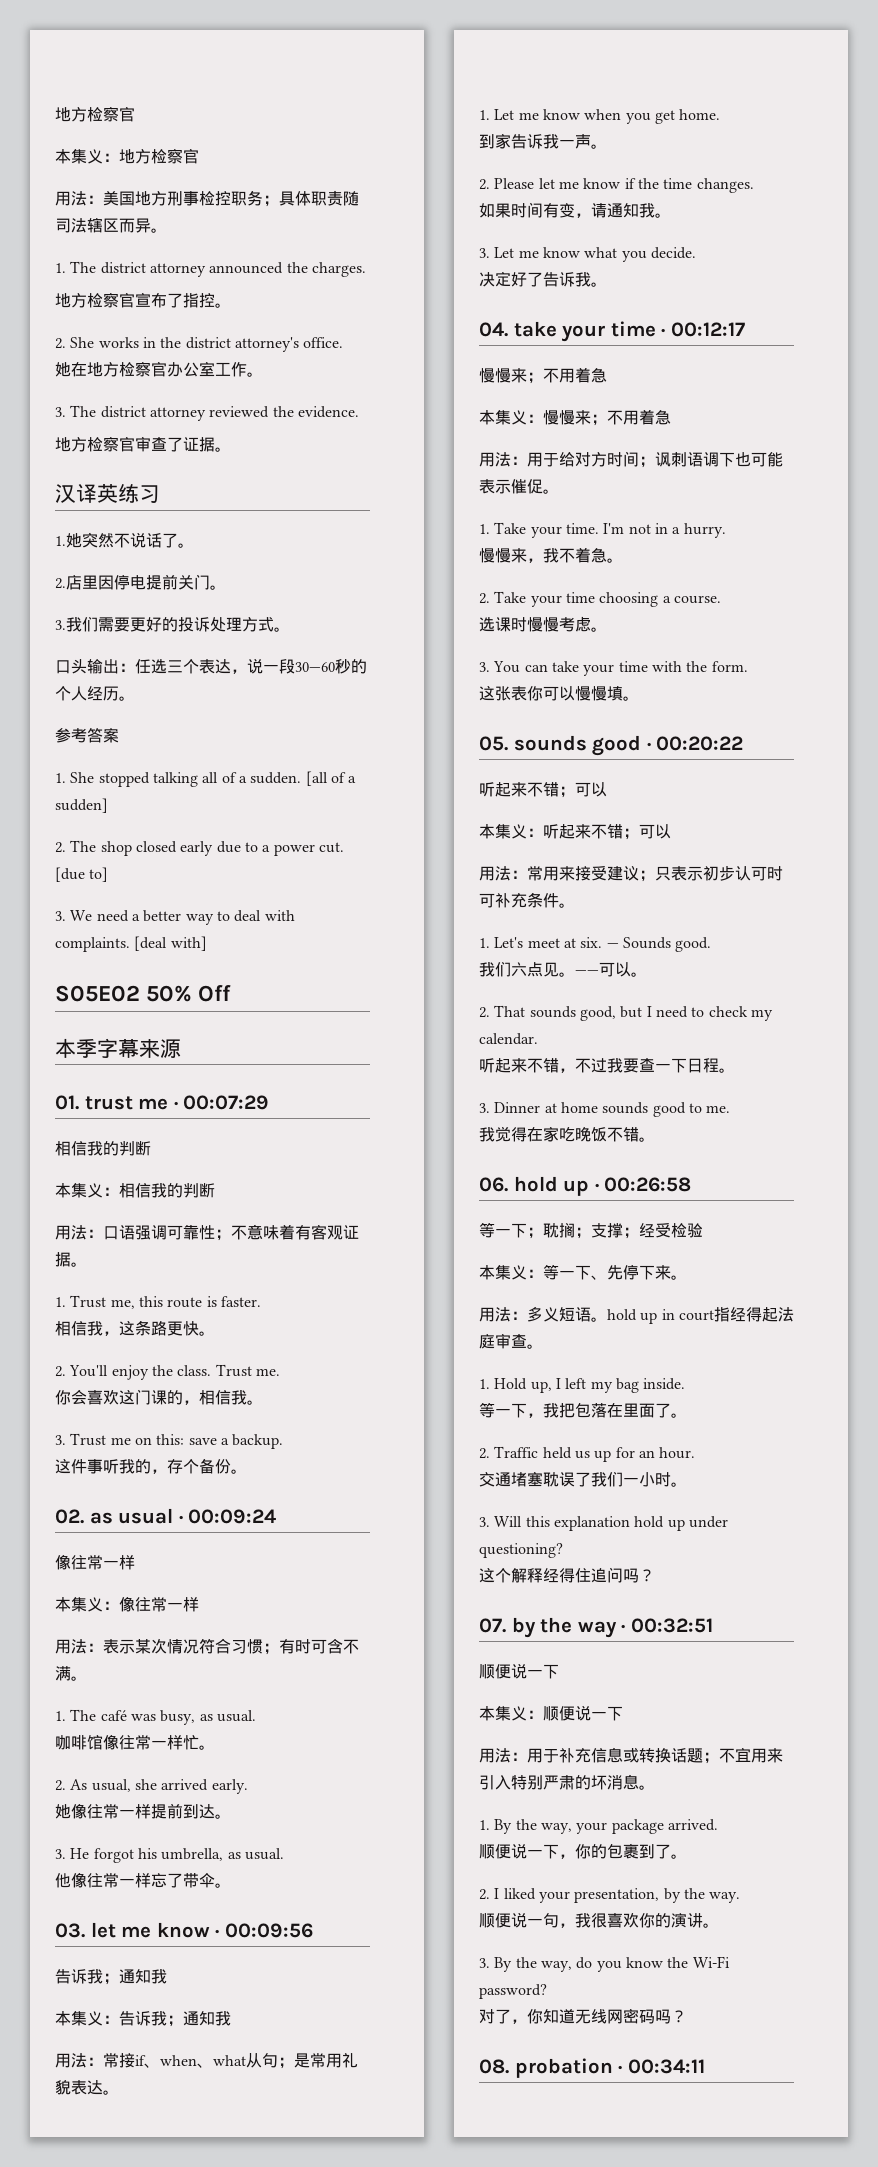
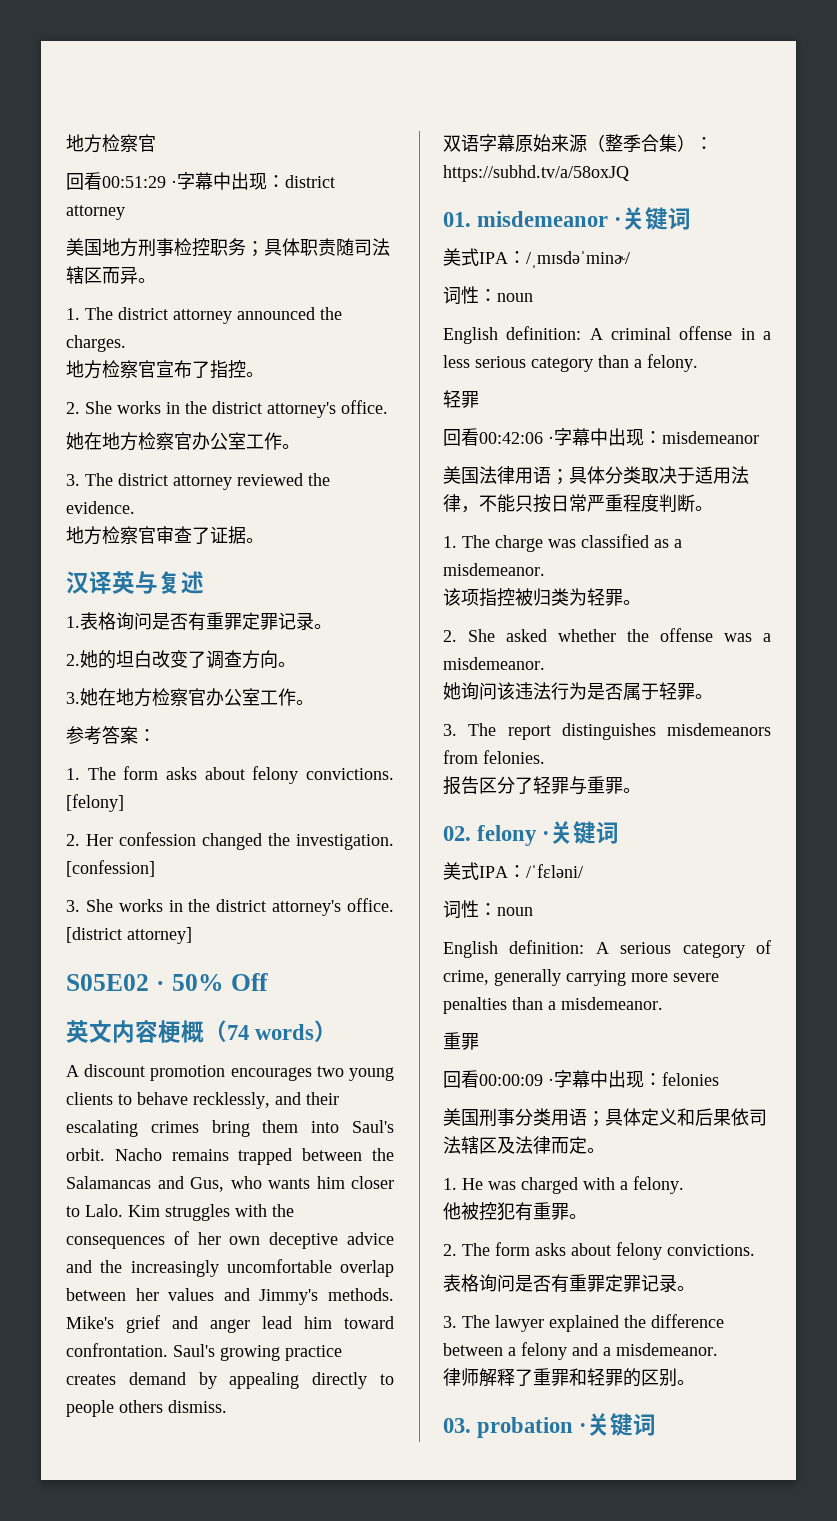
[55,106,135,122] [55,148,199,164] [55,191,103,206] 地方检察官 // 本集义：地方检察官 // 用法： -> [66,134,156,153] [66,172,335,190] [66,205,125,220] 地方检察官 // 回看00:51:29 ·字幕中出现：district attorney //
[118,484,160,503] [55,532,194,548] [55,574,226,590] [55,617,290,632] [55,658,367,674] [55,686,119,701] 练习 // 1.她突然不说话了。 // 2.店里因停电提前关门。 // 3.我们需要更好的投诉处理方式。 // 口头输出：任选三个表达，说一段30—60秒的个人经历 -> [135,571,204,594] [66,612,332,631] [66,650,296,669] [66,688,296,707] 与复述 // 1.表格询问是否有重罪定罪记录。 // 2.她的坦白改变了调查方向。 // 3.她在地方检察官办公室工作
[55,771,357,787] [55,798,108,813] [55,840,344,856] [55,867,109,882] [55,910,295,925] [55,936,207,952] // 1. She stopped talking all of a sudden. [all of a sudden] // 2. The shop closed early due to a power cut. [due to] // 3. We need a better way to deal with complaints. [deal with] -> [138,729,156,742] [66,766,394,784] [66,794,124,812] [66,832,394,850] [66,860,155,877] [66,898,394,916] [66,927,192,944] ： // 1. The form asks about felony convictions. [felony] // 2. Her confession changed the investigation. [confession] // 3. She works in the district attorney's office. [district attorney]
(140, 993) none -> [155,981,165,991] ·
[55,1038,181,1058] [55,1095,270,1110] [55,1141,151,1156] [55,1183,215,1198] [55,1224,359,1241] [55,1252,87,1267] [55,1295,261,1309] [55,1320,215,1336] [55,1364,280,1380] [55,1389,263,1405] [55,1433,284,1449] [55,1458,247,1474] [55,1508,277,1524] [55,1555,135,1570] [55,1597,199,1612] [55,1638,359,1655] [55,1666,87,1681] [55,1709,256,1725] [55,1735,215,1750] [55,1779,248,1794] [55,1803,231,1819] [55,1848,284,1863] [55,1873,231,1888] [55,1922,313,1938] [55,1969,167,1985] [55,2011,231,2027] [55,2053,358,2069] [55,2080,119,2095] [479,109,721,124] [479,133,607,149] [479,178,754,193] [479,202,671,218] [479,247,696,262] [479,271,607,287] [479,321,745,342] [479,367,607,384] [479,409,671,426] [479,451,783,468] [479,479,559,494] [479,522,726,538] [479,547,623,563] [479,591,721,607] [479,616,607,632] [479,661,748,676] [479,686,639,701] [479,735,744,756] [479,782,607,798] [479,824,671,840] [479,866,783,882] [479,892,575,908] [479,937,712,952] [479,962,647,977] [479,1005,773,1021] [479,1033,538,1045] [479,1058,735,1073] [479,1102,731,1117] [479,1126,655,1142] [479,1176,692,1196] [479,1222,703,1239] [479,1264,687,1280] [479,1306,794,1324] [479,1333,543,1349] [479,1378,686,1393] [479,1402,687,1418] [479,1446,696,1462] [479,1471,687,1487] [479,1516,728,1531] [479,1543,563,1558] [479,1567,655,1583] [479,1617,713,1638] [479,1663,559,1679] [479,1705,623,1721] [479,1747,783,1764] [479,1774,655,1790] [479,1819,718,1834] [479,1843,687,1859] [479,1888,741,1903] [479,1912,719,1928] [479,1956,730,1972] [479,1984,547,1999] [479,2008,687,2024] [479,2059,509,2074] 本季字幕来源 // 01. trust me · 00:07:29 // 相信我的判断 // 本集义：相信我的判断 // 用法：口语强调可靠性；不意味着有客观证据。 // 1. Trust me, this route is faster. // 相信我，这条路更快。 // 2. You'll enjoy the class. Trust me. // 你会喜欢这门课的，相信我。 // 3. Trust me on this: save a backup. // 这件事听我的，存个备份。 // 02. as usual · 00:09:24 // 像往常一样 // 本集义：像往常一样 // 用法：表示某次情况符合习惯；有时可含不满。 // 1. The café was busy, as usual. // 咖啡馆像往常一样忙。 // 2. As usual, she arrived early. // 她像往常一样提前到达。 // 3. He forgot his umbrella, as usual. // 他像往常一样忘了带伞。 // 03. let me know · 00:09:56 // 告诉我；通知我 // 本集义：告诉我；通知我 // 用法：常接if、when、what从句；是常用礼貌表达。 // 1. Let me know when you get home. // 到家告诉我一声。 // 2. Please let me know if the time changes. // 如果时间有变，请通知我。 // 3. Let me know what you decide. // 决定好了告诉我。 // 04. take your time · 00:12:17 // 慢慢来；不用着急 // 本集义：慢慢来；不用着急 // 用法：用于给对方时间；讽刺语调下也可能表示催促。 // 1. Take your time. I'm not in a hurry. // 慢慢来，我不着急。 // 2. Take your time choosing a course. // 选课时慢慢考虑。 // 3. You can take your time with the form. // 这张表你可以慢慢填。 // 05. sounds good · 00:20:22 // 听起来不错；可以 // 本集义：听起来不错；可以 // 用法：常用来接受建议；只表示初步认可时可补充条件。 // 1. Let's meet at six. — Sounds good. // 我们六点见。——可以。 // 2. That sounds good, but I need to check my calendar. // 听起来不错，不过我要查一下日程。 // 3. Dinner at home sounds good to me. // 我觉得在家吃晚饭不错。 // 06. hold up · 00:26:58 // 等一下；耽搁；支撑；经受检验 // 本集义：等一下、先停下来。 // 用法：多义短语。hold up in court指经得起法庭审查。 // 1. Hold up, I left my bag inside. // 等一下，我把包落在里面了。 // 2. Traffic held us up for an hour. // 交通堵塞耽误了我们一小时。 // 3. Will this explanation hold up under questioning? // 这个解释经得住追问吗？ // 07. by the way · 00:32:51 // 顺便说一下 // 本集义：顺便说一下 // 用法：用于补充信息或转换话题；不宜用来引入特别严肃的坏消息。 // 1. By the way, your package arrived. // 顺便说一下，你的包裹到了。 // 2. I liked your presentation, by the way. // 顺便说一句，我很喜欢你的演讲。 // 3. By the way, do you know the Wi-Fi password? // 对了，你知道无线网密码吗？ // 08. -> [66,1020,338,1043] [66,1064,394,1081] [66,1092,339,1109] [66,1120,395,1137] [66,1148,395,1165] [66,1176,394,1192] [66,1204,294,1221] [66,1231,395,1249] [66,1259,394,1277] [66,1288,394,1305] [66,1315,394,1333] [66,1343,342,1361] [66,1372,395,1389] [66,1400,227,1417] [443,134,713,153] [443,165,629,182] [443,207,692,230] [443,248,630,268] [443,286,533,304] [443,326,771,344] [443,354,698,372] [443,390,479,408] [443,428,759,446] [443,466,749,485] [443,494,713,513] [443,534,682,552] [443,563,545,576] [443,588,641,607] [443,628,771,642] [443,657,545,670] [443,682,713,700] [443,723,771,740] [443,750,545,764] [443,776,641,795] [443,821,620,846] [443,862,583,880] [443,900,533,918] [443,940,771,958] [443,969,719,986] [443,997,663,1014] [443,1032,479,1050] [443,1070,719,1088] [443,1108,767,1127] [443,1136,605,1154] [443,1176,684,1194] [443,1202,587,1221] [443,1242,755,1260] [443,1274,695,1293] [443,1314,724,1332] [443,1342,718,1360] [443,1368,695,1387] [443,1418,471,1433] 英文内容梗概（74 words） // A discount promotion encourages two young clients to behave recklessly, and their escalating crimes bring them into Saul's orbit. Nacho remains trapped between the Salamancas and Gus, who wants him closer to Lalo. Kim struggles with the consequences of her own deceptive advice and the increasingly uncomfortable overlap between her values and Jimmy's methods. Mike's grief and anger lead him toward confrontation. Saul's growing practice creates demand by appealing directly to people others dismiss. // 双语字幕原始来源（整季合集）：https://subhd.tv/a/58oxJQ // 01. misdemeanor ·关键词 // 美式IPA：/ˌmɪsdəˈminɚ/ // 词性：noun // English definition: A criminal offense in a less serious category than a felony. // 轻罪 // 回看00:42:06 ·字幕中出现：misdemeanor // 美国法律用语；具体分类取决于适用法律，不能只按日常严重程度判断。 // 1. The charge was classified as a misdemeanor. // 该项指控被归类为轻罪。 // 2. She asked whether the offense was a misdemeanor. // 她询问该违法行为是否属于轻罪。 // 3. The report distinguishes misdemeanors from felonies. // 报告区分了轻罪与重罪。 // 02. felony ·关键词 // 美式IPA：/ˈfɛləni/ // 词性：noun // English definition: A serious category of crime, generally carrying more severe penalties than a misdemeanor. // 重罪 // 回看00:00:09 ·字幕中出现：felonies // 美国刑事分类用语；具体定义和后果依司法辖区及法律而定。 // 1. He was charged with a felony. // 他被控犯有重罪。 // 2. The form asks about felony convictions. // 表格询问是否有重罪定罪记录。 // 3. The lawyer explained the difference between a felony and a misdemeanor. // 律师解释了重罪和轻罪的区别。 // 03.
[627,2059,705,2074] 00:34:11 -> [587,1413,657,1436] 关键词

